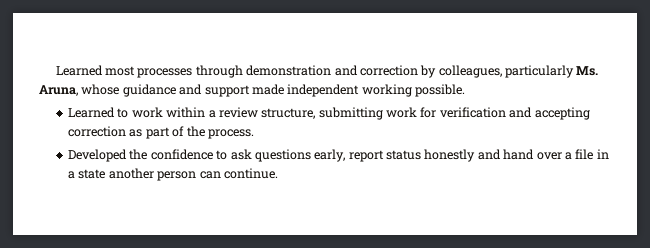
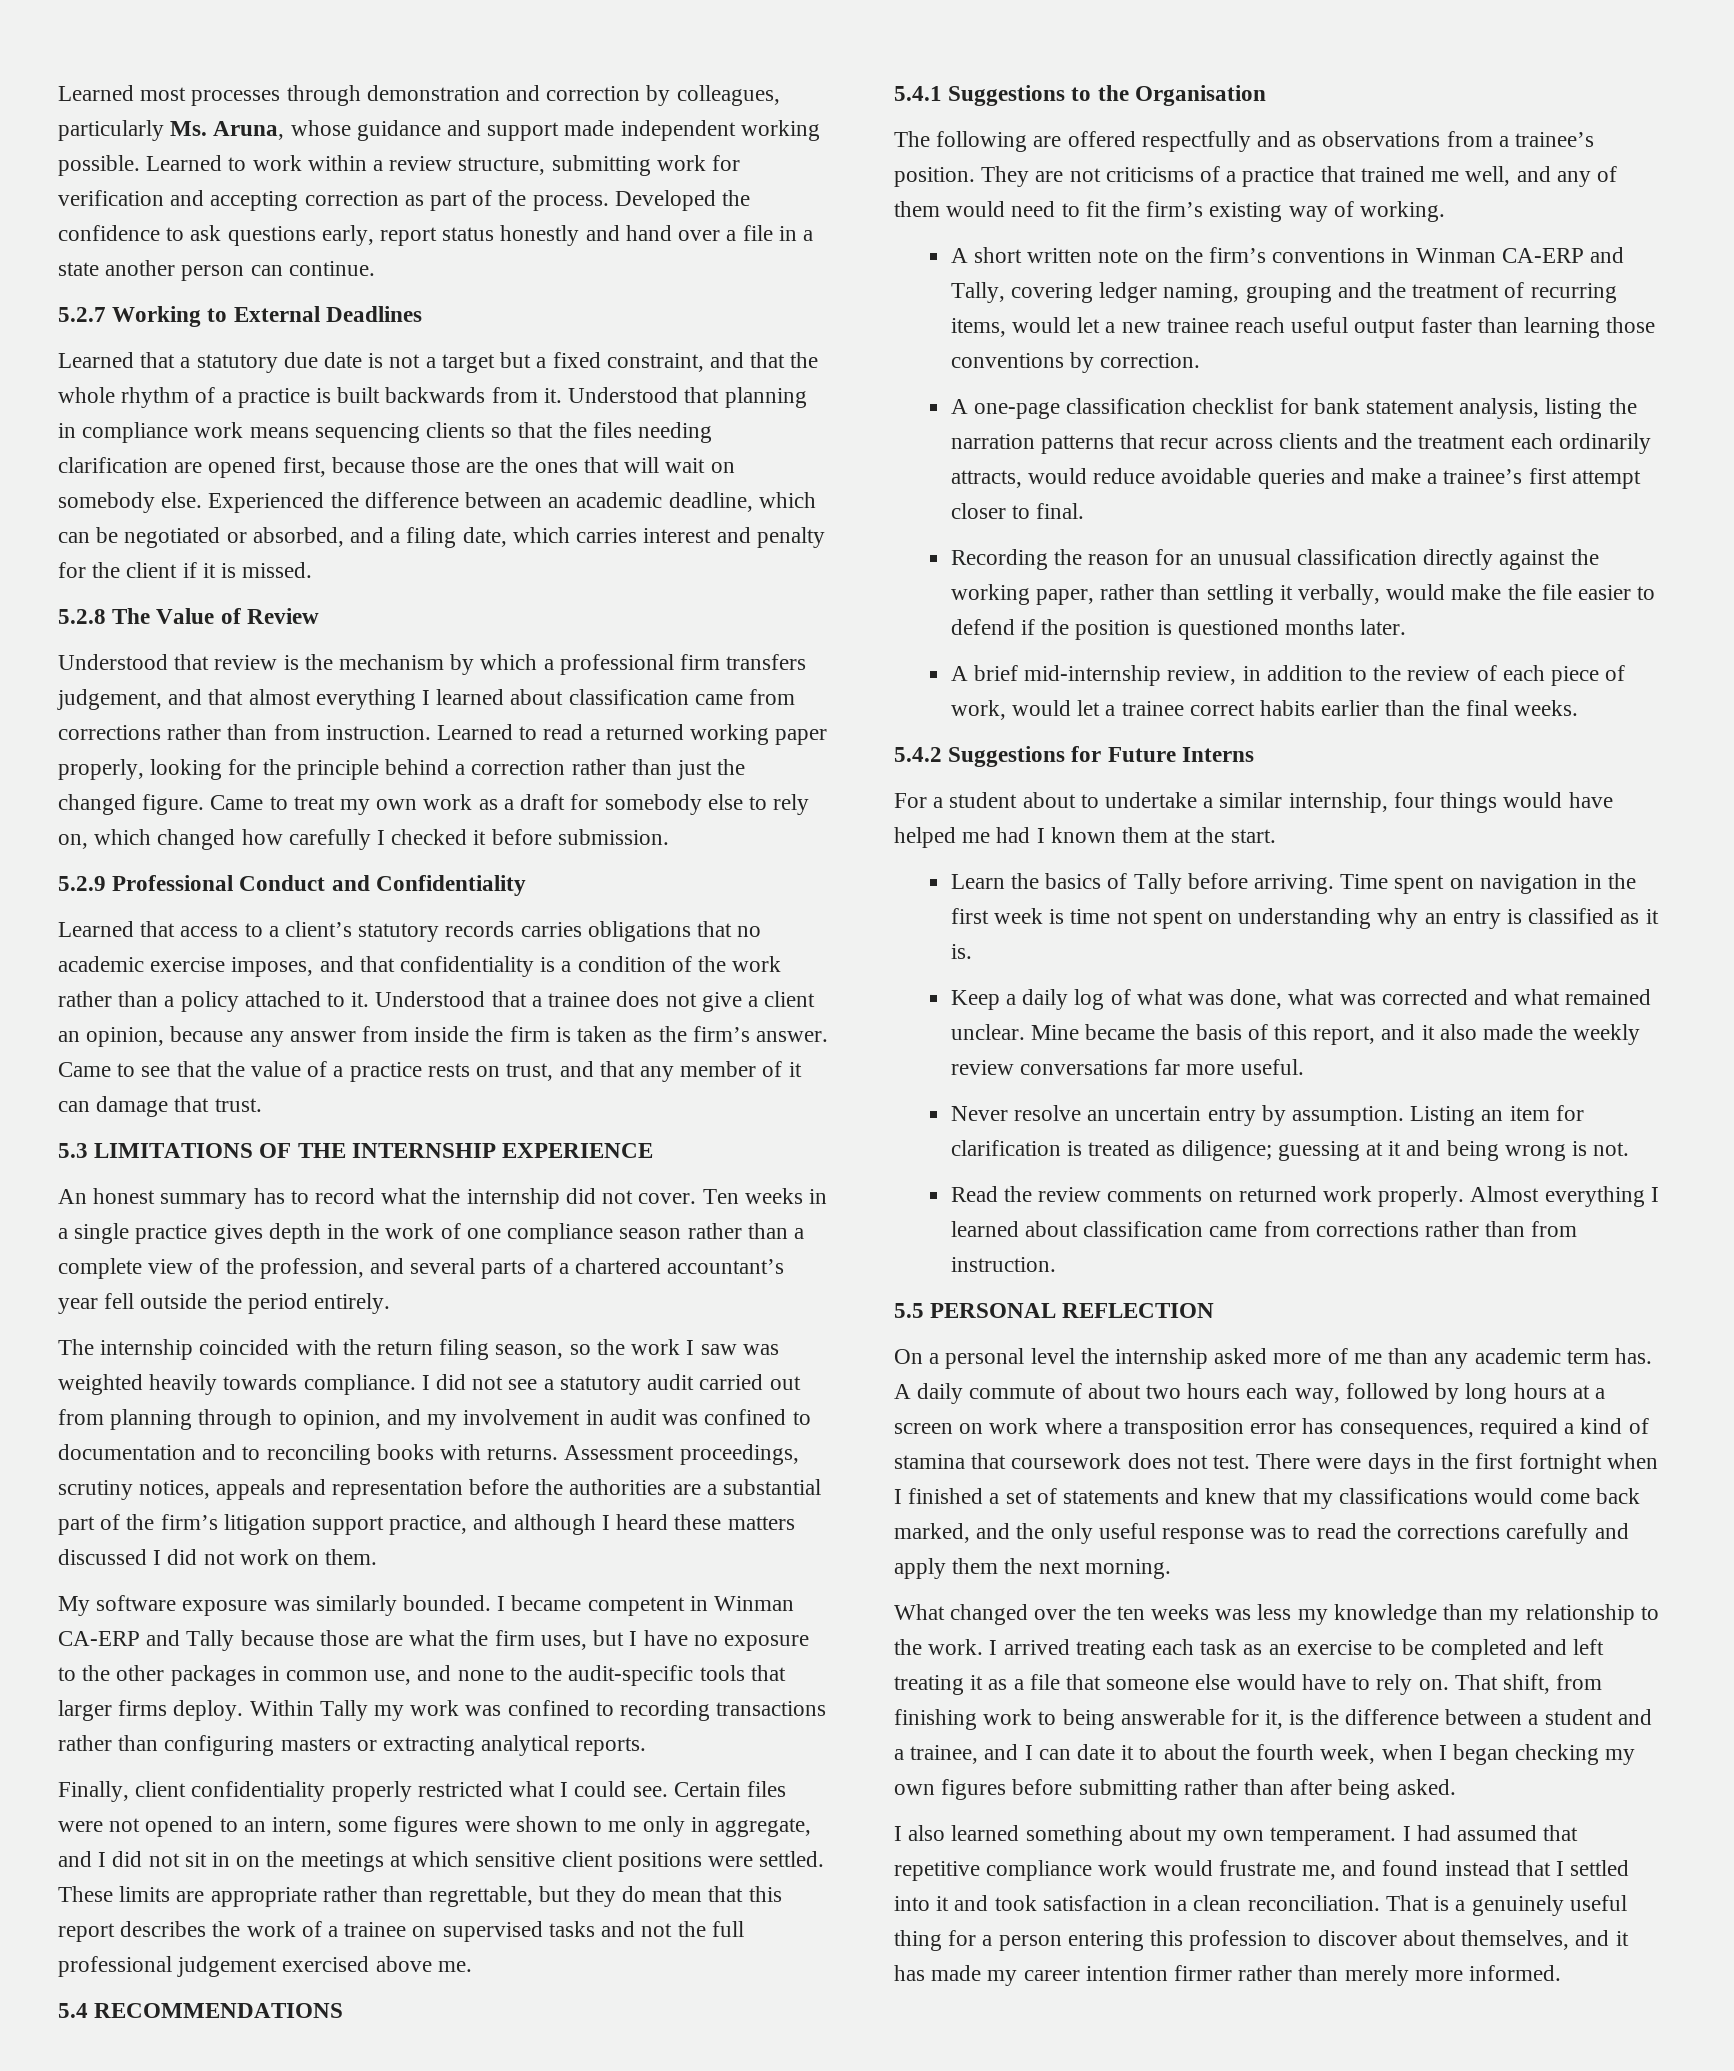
(465, 90) // -> (140, 165) none
(254, 134) // -> (609, 203) none
(278, 173) none -> [58,306,422,327] [58,352,819,373] [58,387,807,408] [58,422,713,443] [58,457,735,478] [58,492,816,513] [58,527,825,548] [58,562,313,578] [58,608,319,624] [58,654,807,675] [57,689,796,710] [58,724,828,745] [58,759,746,780] [58,794,810,815] [58,829,669,850] [58,875,526,896] [58,921,762,942] [58,956,782,977] [58,991,816,1012] [58,1026,828,1047] [58,1061,802,1082] [58,1096,262,1117] [58,1143,654,1158] [58,1188,827,1209] [58,1223,804,1244] [58,1258,785,1279] [58,1293,391,1314] [58,1339,779,1360] [58,1374,801,1395] [58,1409,811,1430] [58,1444,799,1465] [58,1479,822,1500] [58,1514,795,1535] [58,1549,378,1565] [58,1595,795,1616] [58,1630,809,1651] [58,1665,786,1686] [58,1700,827,1721] [58,1735,647,1756] [58,1781,787,1802] [58,1816,811,1837] [58,1851,825,1872] [58,1886,782,1907] [58,1921,744,1942] [58,1956,472,1977] [58,2003,344,2018] [894,85,1266,106] [894,131,1595,152] [894,166,1617,187] [894,201,1446,222] [950,247,1624,263] [950,282,1617,303] [950,317,1656,338] [950,352,1201,373] [950,398,1637,419] [950,433,1651,454] [950,468,1641,489] [950,503,1085,519] [950,549,1599,570] [950,584,1656,605] [950,619,1407,640] [950,665,1626,686] [950,700,1578,720] [894,746,1254,767] [894,792,1613,813] [894,827,1276,848] [950,873,1637,894] [950,908,1659,929] [950,944,972,959] [950,989,1652,1010] [950,1024,1641,1045] [950,1059,1304,1075] [950,1105,1584,1126] [950,1140,1630,1161] [950,1186,1659,1207] [950,1221,1578,1237] [950,1257,1056,1272] [894,1303,1215,1318] [894,1348,1652,1369] [894,1383,1605,1404] [894,1418,1649,1439] [894,1453,1658,1474] [894,1488,1640,1509] [894,1523,1629,1544] [894,1558,1171,1579] [894,1604,1659,1625] [894,1639,1604,1660] [894,1674,1603,1695] [894,1709,1652,1730] [894,1744,1636,1765] [894,1779,1456,1800] [894,1825,1579,1846] [894,1860,1630,1881] [894,1895,1627,1916] [894,1930,1629,1951] [894,1965,1562,1986] // 5.2.7 Working to External Deadlines // Learned that a statutory due date is not a target but a fixed constraint, and that the whole rhythm of a practice is built backwards from it. Understood that planning in compliance work means sequencing clients so that the files needing clarification are opened first, because those are the ones that will wait on somebody else. Experienced the difference between an academic deadline, which can be negotiated or absorbed, and a filing date, which carries interest and penalty for the client if it is missed. // 5.2.8 The Value of Review // Understood that review is the mechanism by which a professional firm transfers judgement, and that almost everything I learned about classification came from corrections rather than from instruction. Learned to read a returned working paper properly, looking for the principle behind a correction rather than just the changed figure. Came to treat my own work as a draft for somebody else to rely on, which changed how carefully I checked it before submission. // 5.2.9 Professional Conduct and Confidentiality // Learned that access to a client’s statutory records carries obligations that no academic exercise imposes, and that confidentiality is a condition of the work rather than a policy attached to it. Understood that a trainee does not give a client an opinion, because any answer from inside the firm is taken as the firm’s answer. Came to see that the value of a practice rests on trust, and that any member of it can damage that trust. // 5.3 LIMITATIONS OF THE INTERNSHIP EXPERIENCE // An honest summary has to record what the internship did not cover. Ten weeks in a single practice gives depth in the work of one compliance season rather than a complete view of the profession, and several parts of a chartered accountant’s year fell outside the period entirely. // The internship coincided with the return filing season, so the work I saw was weighted heavily towards compliance. I did not see a statutory audit carried out from planning through to opinion, and my involvement in audit was confined to documentation and to reconciling books with returns. Assessment proceedings, scrutiny notices, appeals and representation before the authorities are a substantial part of the firm’s litigation support practice, and although I heard these matters discussed I did not work on them. // My software exposure was similarly bounded. I became competent in Winman CA-ERP and Tally because those are what the firm uses, but I have no exposure to the other packages in common use, and none to the audit-specific tools that larger firms deploy. Within Tally my work was confined to recording transactions rather than configuring masters or extracting analytical reports. // Finally, client confidentiality properly restricted what I could see. Certain files were not opened to an intern, some figures were shown to me only in aggregate, and I did not sit in on the meetings at which sensitive client positions were settled. These limits are appropriate rather than regrettable, but they do mean that this report describes the work of a trainee on supervised tasks and not the full professional judgement exercised above me. // 5.4 RECOMMENDATIONS // 5.4.1 Suggestions to the Organisation // The following are offered respectfully and as observations from a trainee’s position. They are not criticisms of a practice that trained me well, and any of them would need to fit the firm’s existing way of working. // A short written note on the firm’s conventions in Winman CA-ERP and Tally, covering ledger naming, grouping and the treatment of recurring items, would let a new trainee reach useful output faster than learning those conventions by correction. // A one-page classification checklist for bank statement analysis, listing the narration patterns that recur across clients and the treatment each ordinarily attracts, would reduce avoidable queries and make a trainee’s first attempt closer to final. // Recording the reason for an unusual classification directly against the working paper, rather than settling it verbally, would make the file easier to defend if the position is questioned months later. // A brief mid-internship review, in addition to the review of each piece of work, would let a trainee correct habits earlier than the final weeks. // 5.4.2 Suggestions for Future Interns // For a student about to undertake a similar internship, four things would have helped me had I known them at the start. // Learn the basics of Tally before arriving. Time spent on navigation in the first week is time not spent on understanding why an entry is classified as it is. // Keep a daily log of what was done, what was corrected and what remained unclear. Mine became the basis of this report, and it also made the weekly review conversations far more useful. // Never resolve an uncertain entry by assumption. Listing an item for clarification is treated as diligence; guessing at it and being wrong is not. // Read the review comments on returned work properly. Almost everything I learned about classification came from corrections rather than from instruction. // 5.5 PERSONAL REFLECTION // On a personal level the internship asked more of me than any academic term has. A daily commute of about two hours each way, followed by long hours at a screen on work where a transposition error has consequences, required a kind of stamina that coursework does not test. There were days in the first fortnight when I finished a set of statements and knew that my classifications would come back marked, and the only useful response was to read the corrections carefully and apply them the next morning. // What changed over the ten weeks was less my knowledge than my relationship to the work. I arrived treating each task as an exercise to be completed and left treating it as a file that someone else would have to rely on. That shift, from finishing work to being answerable for it, is the difference between a student and a trainee, and I can date it to about the fourth week, when I began checking my own figures before submitting rather than after being asked. // I also learned something about my own temperament. I had assumed that repetitive compliance work would frustrate me, and found instead that I settled into it and took satisfaction in a clean reconciliation. That is a genuinely useful thing for a person entering this profession to discover about themselves, and it has made my career intention firmer rather than merely more informed.

